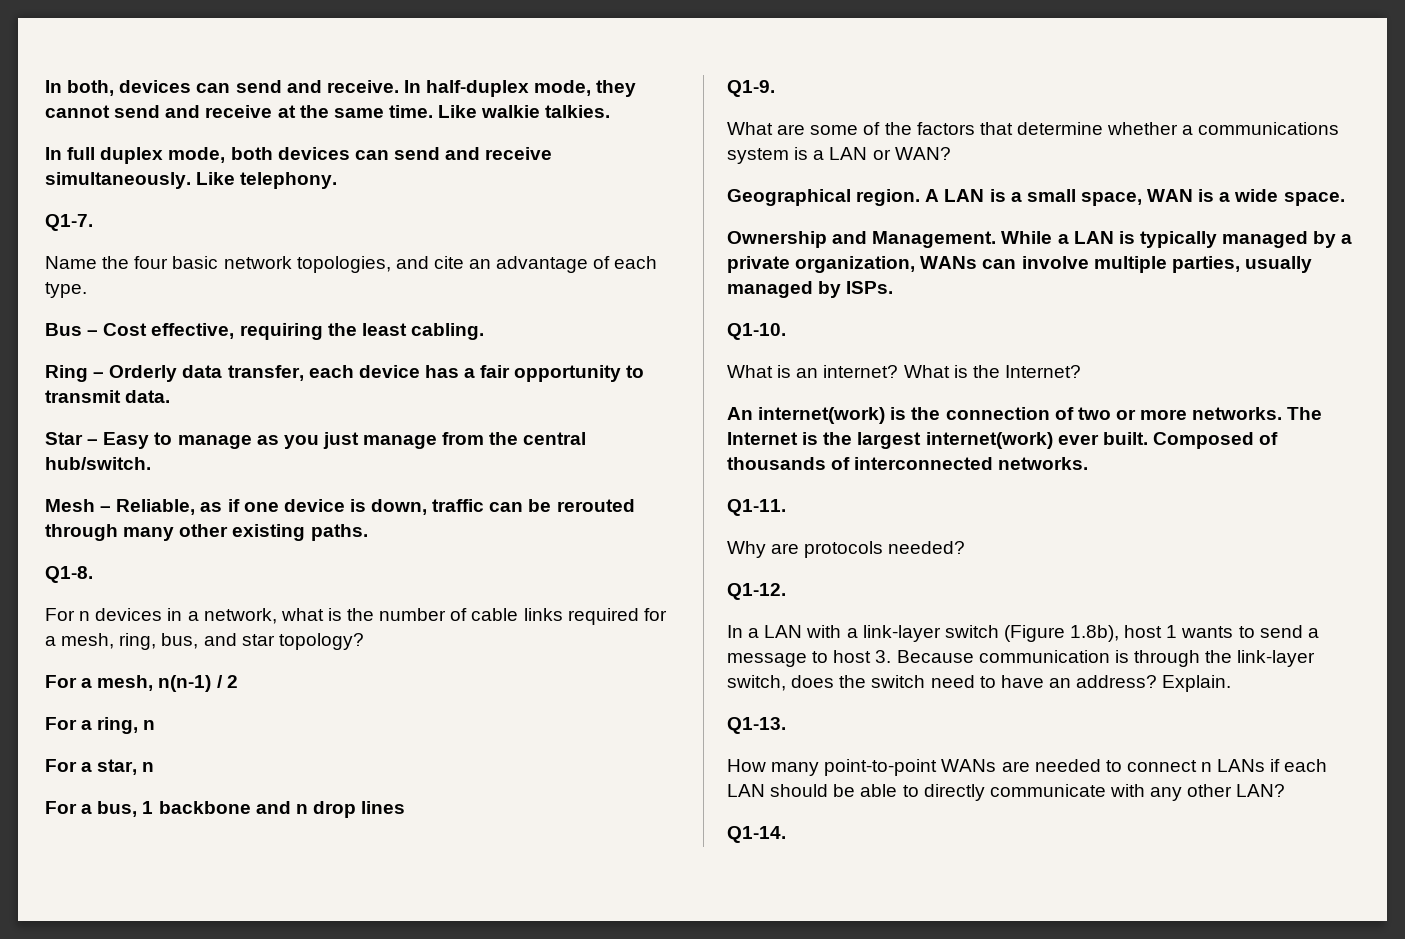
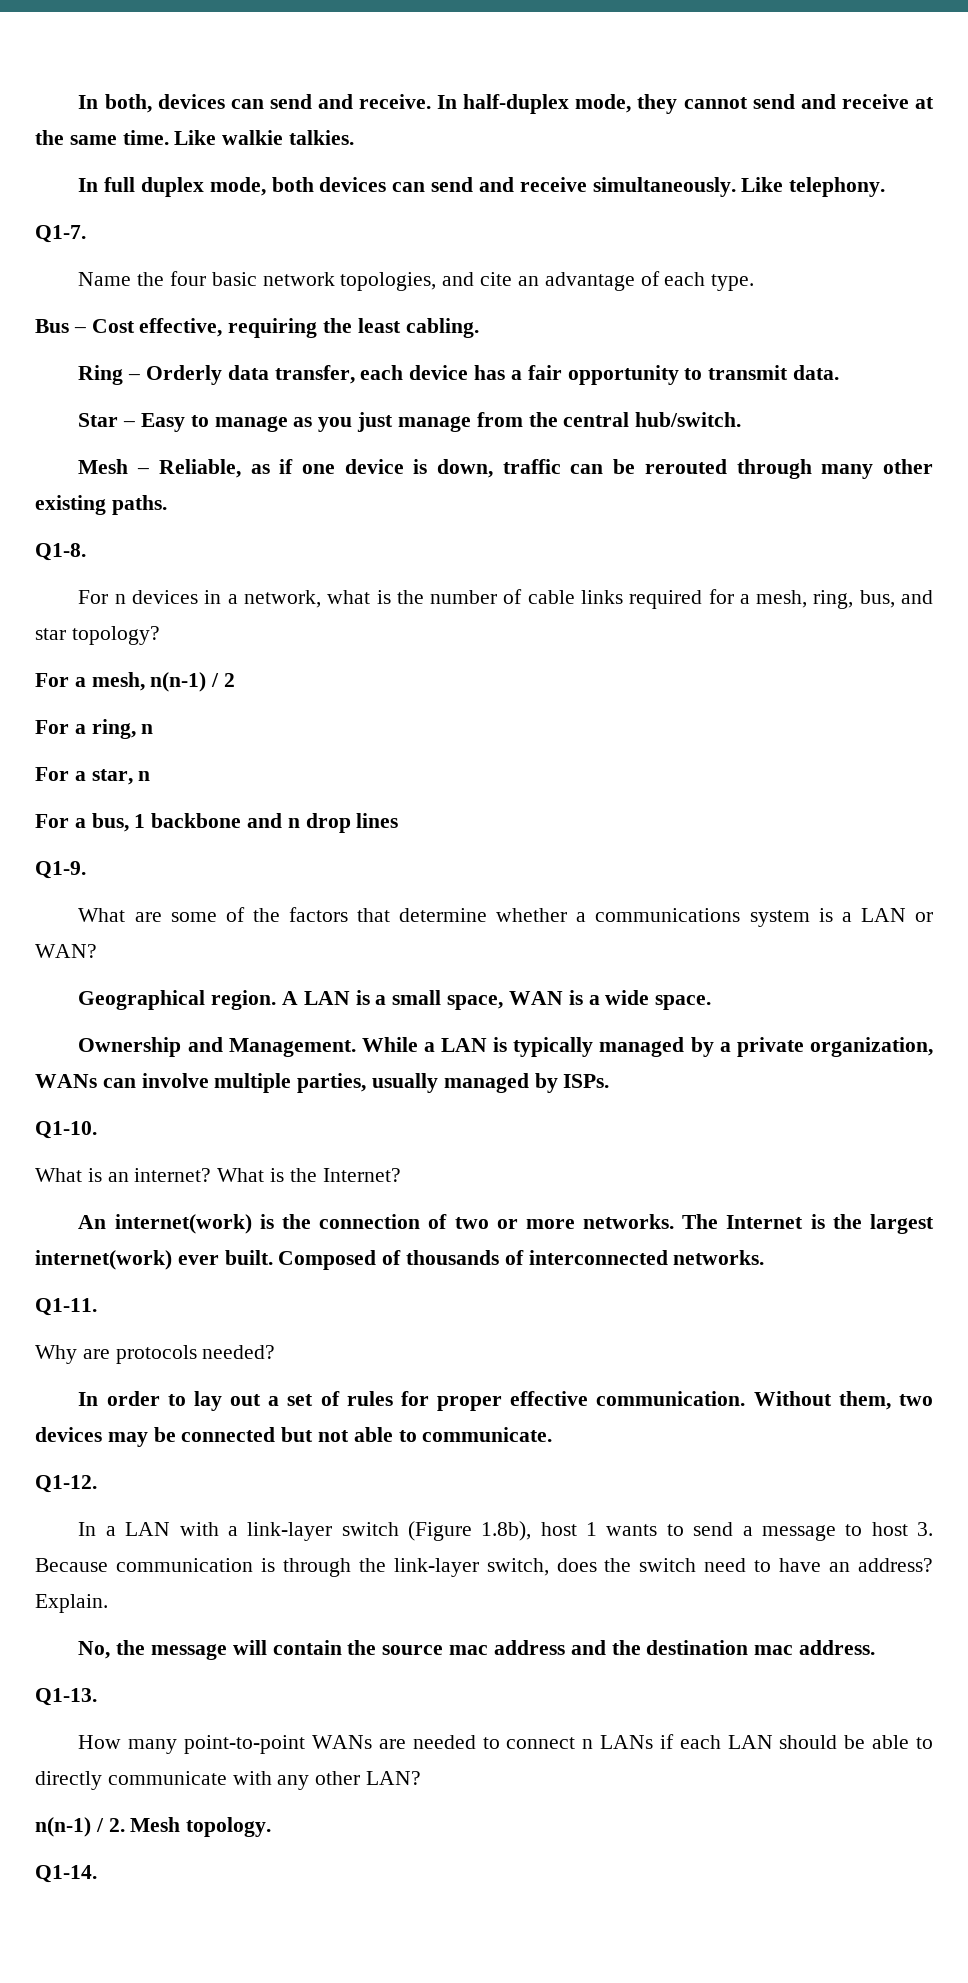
(966, 547) none -> [78,1391,934,1411] [35,1427,553,1447] // In order to lay out a set of rules for proper effective communication. Without them, two devices may be connected but not able to communicate.
(1232, 683) none -> [78,1640,875,1660] // No, the message will contain the source mac address and the destination mac address.
(1286, 790) none -> [35,1817,272,1837] // n(n-1) / 2. Mesh topology.

